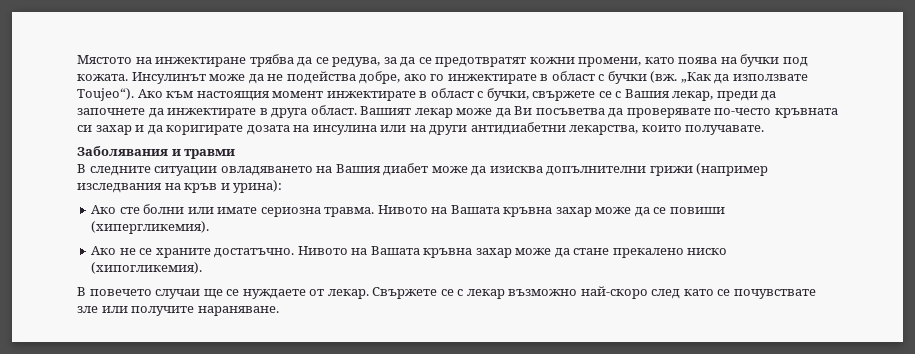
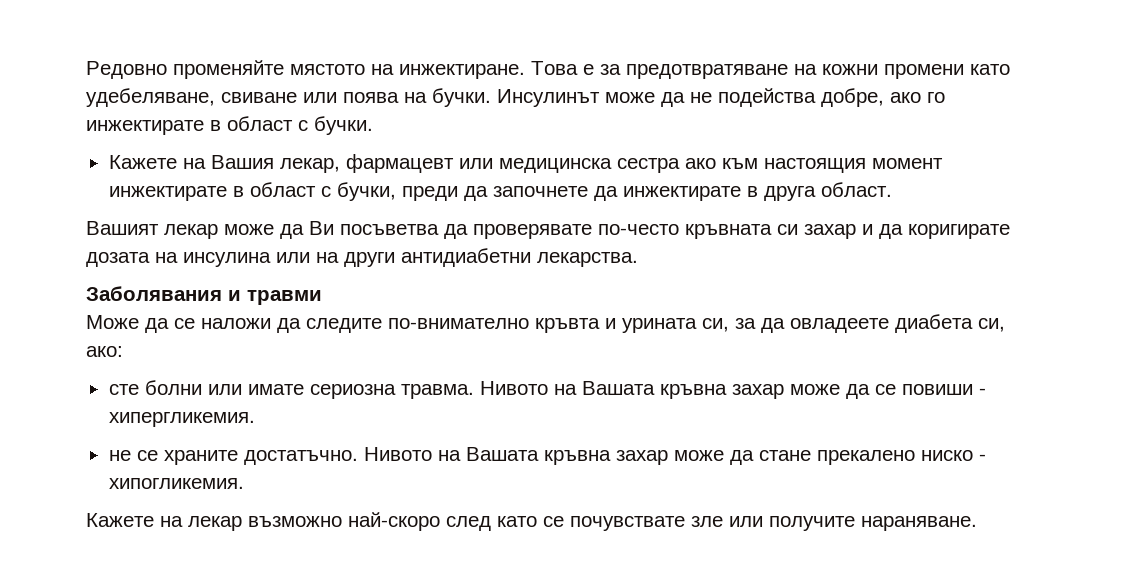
[77,54,808,67] [77,74,128,81] Мястото на инжектиране трябва да се редува, за да се предотвратят кожни промени, като поява на бучки под кожата. -> [86,60,1010,79] [86,88,491,107] Редовно променяйте мястото на инжектиране. Това е за предотвратяване на кожни промени като удебеляване, свиване или поява на бучки.
[607,71,808,84] [77,88,163,101] бучки (вж. „Как да използвате Toujeo“). Ако -> [314,116,373,135] [108,154,716,173] бучки. // Кажете на Вашия лекар, фармацевт или медицинска сестра ако
[532,89,714,101] свържете се с Вашия лекар, -> (396, 191) none
(357, 110) none -> (892, 189) //
[569,125,765,135] лекарства, които получавате. -> [537,252,638,267] лекарства.
[77,163,769,176] [77,180,283,193] [91,205,117,214] В следните ситуации овладяването на Вашия диабет може да изисква допълнителни грижи (например изследвания на кръв и урина): // Ако -> [86,314,1005,333] [86,346,123,357] Може да се наложи да следите по-внимателно кръвта и урината си, за да овладеете диабета си, ако: //
[91,221,210,234] [91,246,117,255] (хипергликемия). // Ако -> [978,388,986,395] [108,412,255,427] - хипергликемия. //
[91,262,203,274] [77,287,464,299] (хипогликемия). // В повечето случаи ще се нуждаете от лекар. Свържете се с -> [978,454,986,461] [108,478,244,489] [86,513,183,527] - хипогликемия. // Кажете на

